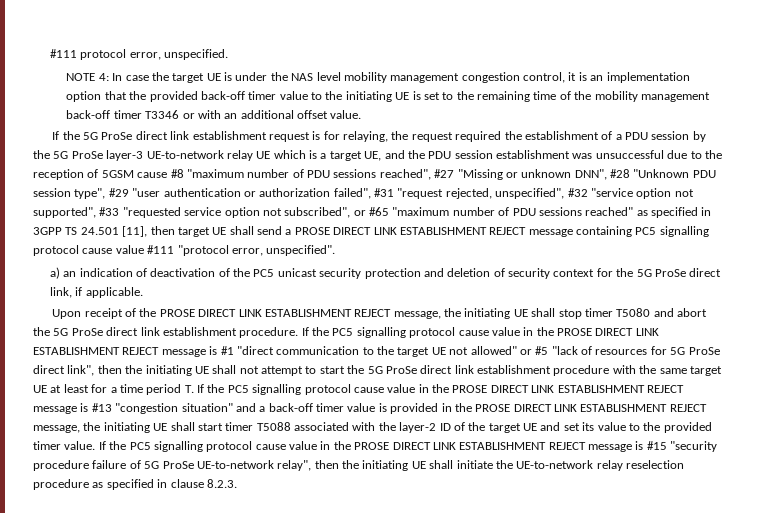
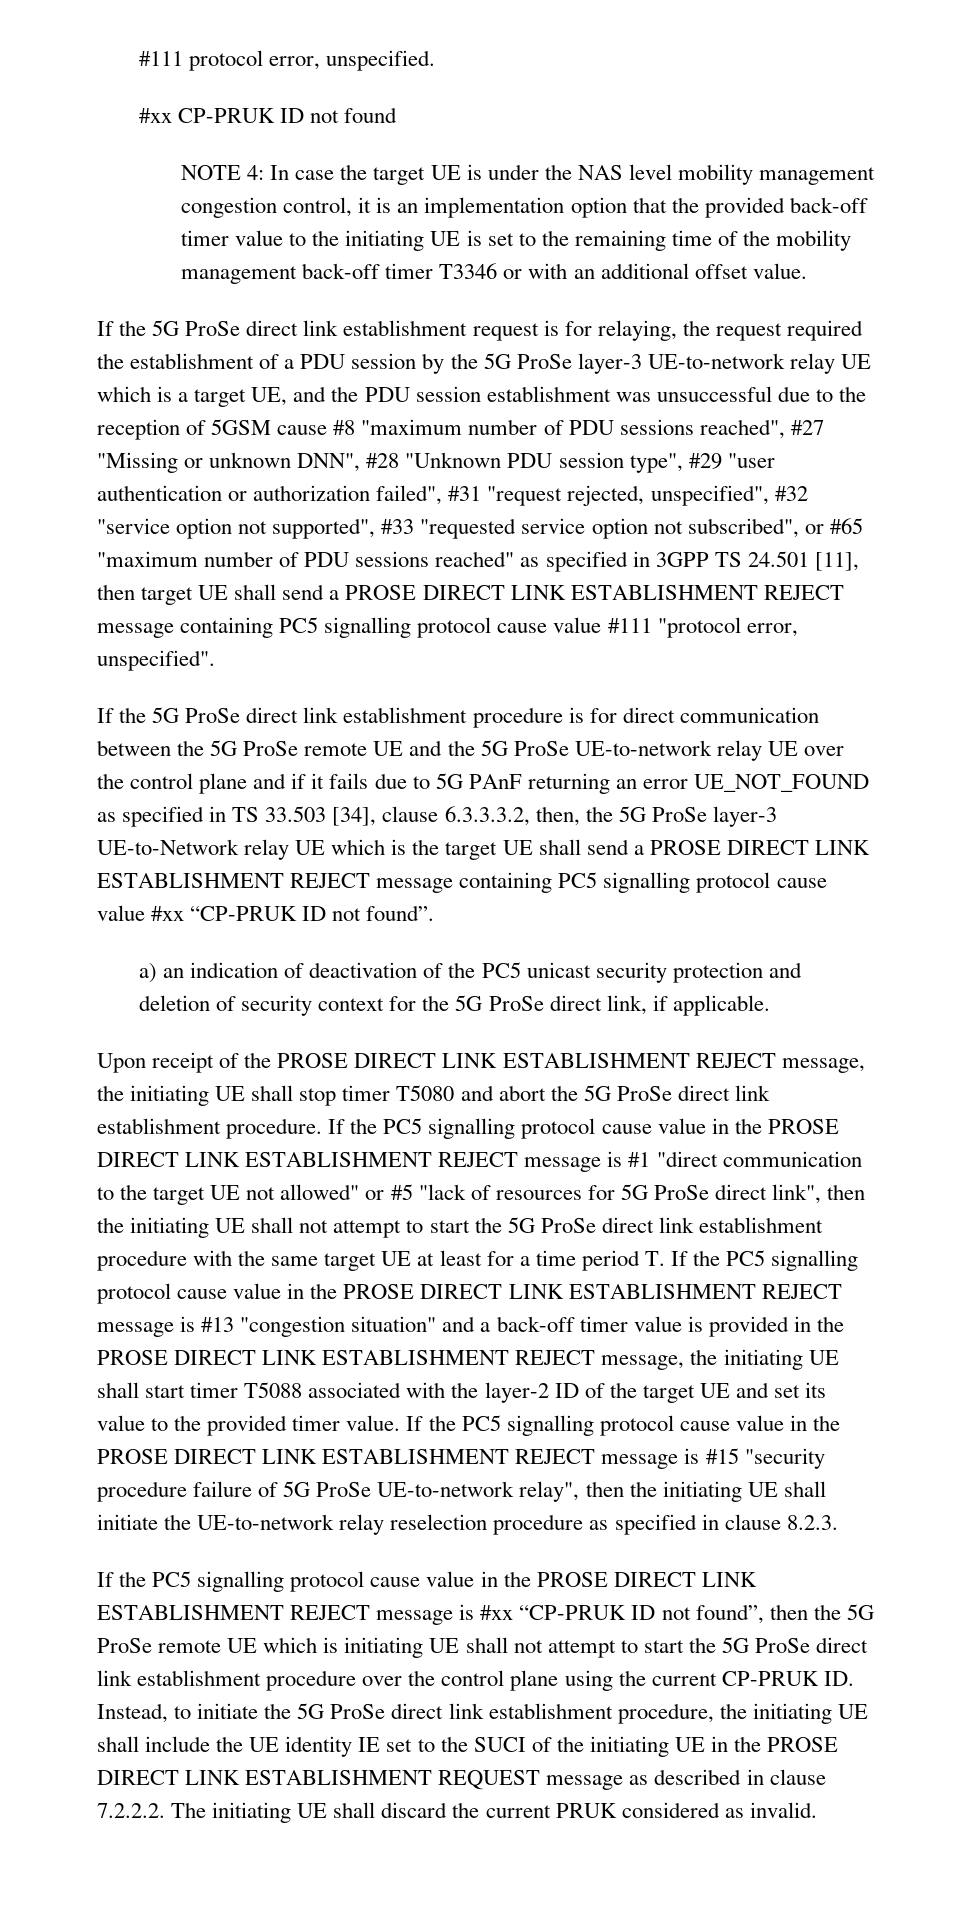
(228, 54) none -> [139,107,398,123] // #xx CP-PRUK ID not found
(336, 250) none -> [97,707,819,728] [97,740,844,761] [97,773,870,794] [97,806,777,827] [97,839,870,860] [97,872,827,893] [97,905,435,921] // If the 5G ProSe direct link establishment procedure is for direct communication between the 5G ProSe remote UE and the 5G ProSe UE-to-network relay UE over the control plane and if it fails due to 5G PAnF returning an error UE_NOT_FOUND as specified in TS 33.503 [34], clause 6.3.3.3.2, then, the 5G ProSe layer-3 UE-to-Network relay UE which is the target UE shall send a PROSE DIRECT LINK ESTABLISHMENT REJECT message containing PC5 signalling protocol cause value #xx “CP-PRUK ID not found”.
(237, 483) none -> [97,1571,757,1592] [97,1604,874,1625] [97,1637,869,1658] [97,1670,854,1691] [97,1703,868,1724] [97,1736,839,1757] [97,1769,826,1790] [97,1802,817,1823] // If the PC5 signalling protocol cause value in the PROSE DIRECT LINK ESTABLISHMENT REJECT message is #xx “CP-PRUK ID not found”, then the 5G ProSe remote UE which is initiating UE shall not attempt to start the 5G ProSe direct link establishment procedure over the control plane using the current CP-PRUK ID. Instead, to initiate the 5G ProSe direct link establishment procedure, the initiating UE shall include the UE identity IE set to the SUCI of the initiating UE in the PROSE DIRECT LINK ESTABLISHMENT REQUEST message as described in clause 7.2.2.2. The initiating UE shall discard the current PRUK considered as invalid.

